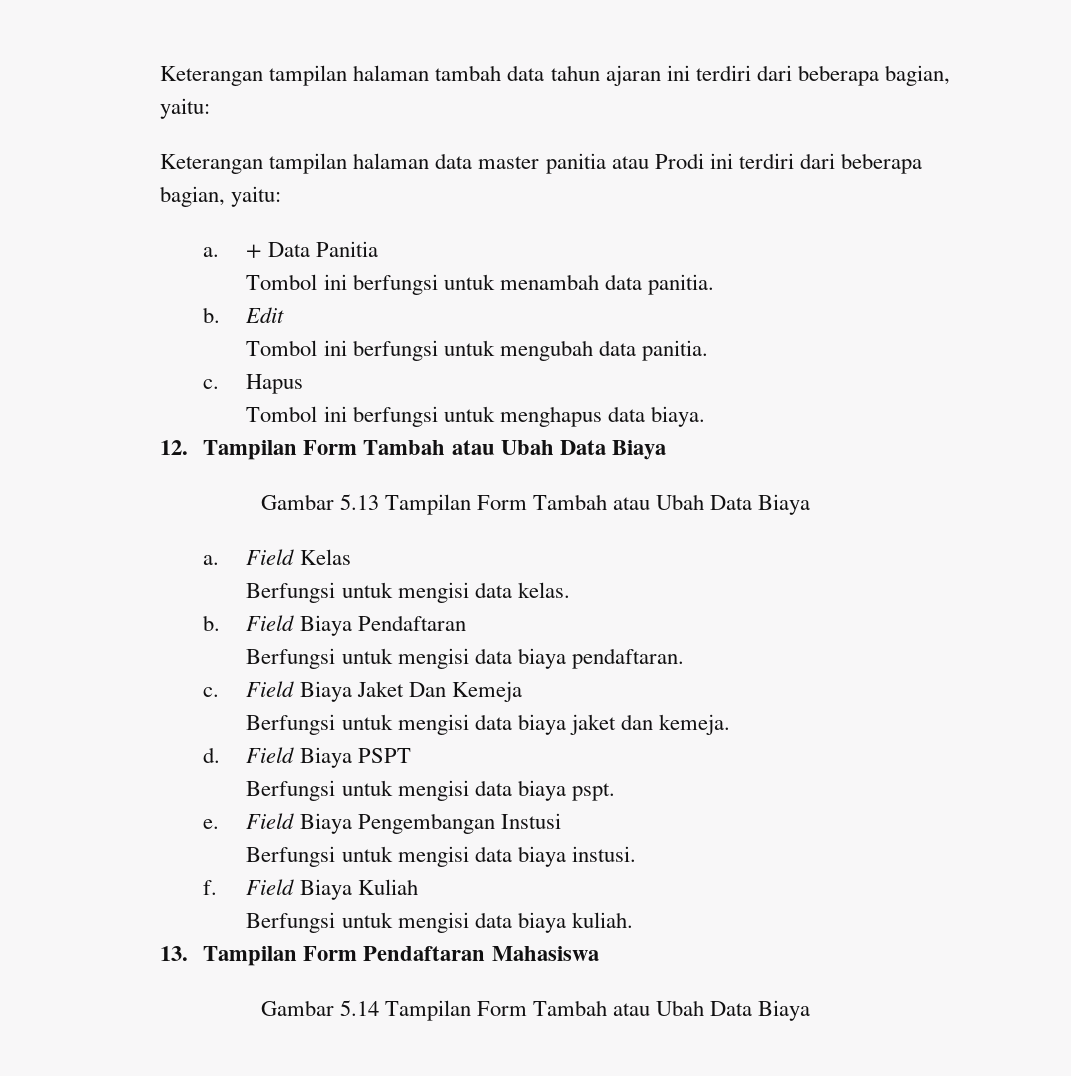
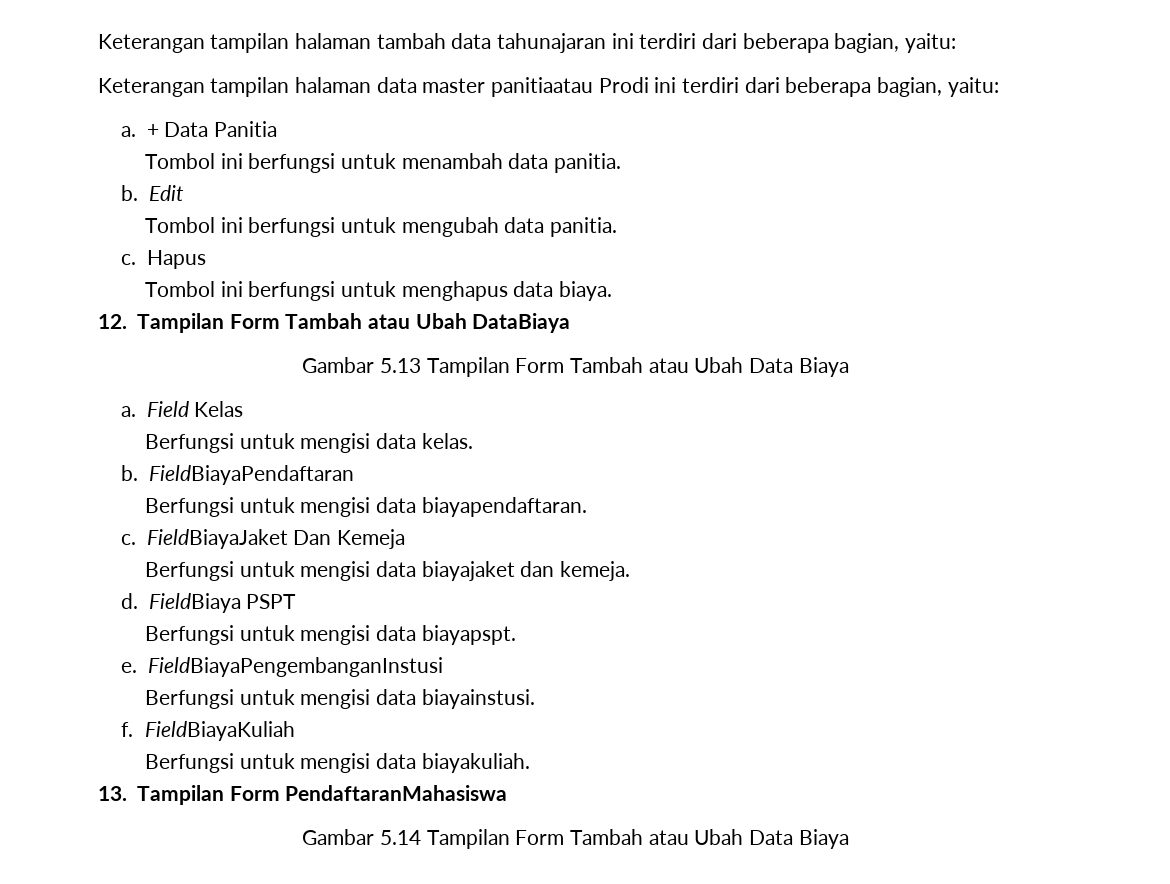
[550,65,661,86] tahun ajaran -> [496,33,606,53] tahunajaran
[545,153,649,174] panitia atau -> [490,77,593,97] panitiaatau
[559,440,666,460] Data Biaya -> [472,313,571,333] DataBiaya
[246,615,466,636] [246,648,684,669] [203,681,404,702] Field Biaya Pendaftaran // Berfungsi untuk mengisi data biaya pendaftaran. // c. Field Biaya Jaket -> [148,465,354,485] [144,497,587,517] [121,529,288,549] FieldBiayaPendaftaran // Berfungsi untuk mengisi data biayapendaftaran. // c. FieldBiayaJaket
[517,714,616,735] biaya jaket -> [421,561,515,581] biayajaket
[246,747,352,768] Field Biaya -> [148,593,241,613] FieldBiaya
[517,780,615,801] biaya pspt. -> [421,625,516,645] biayapspt.
[246,813,561,834] [246,846,636,867] Field Biaya Pengembangan Instusi // Berfungsi untuk mengisi data biaya instusi. -> [147,657,443,677] [144,689,535,709] FieldBiayaPengembanganInstusi // Berfungsi untuk mengisi data biayainstusi.
[246,879,418,900] [246,912,633,933] Field Biaya Kuliah // Berfungsi untuk mengisi data biaya kuliah. -> [144,721,295,741] [144,753,530,773] FieldBiayaKuliah // Berfungsi untuk mengisi data biayakuliah.
[363,946,599,961] Pendaftaran Mahasiswa -> [285,785,508,801] PendaftaranMahasiswa

